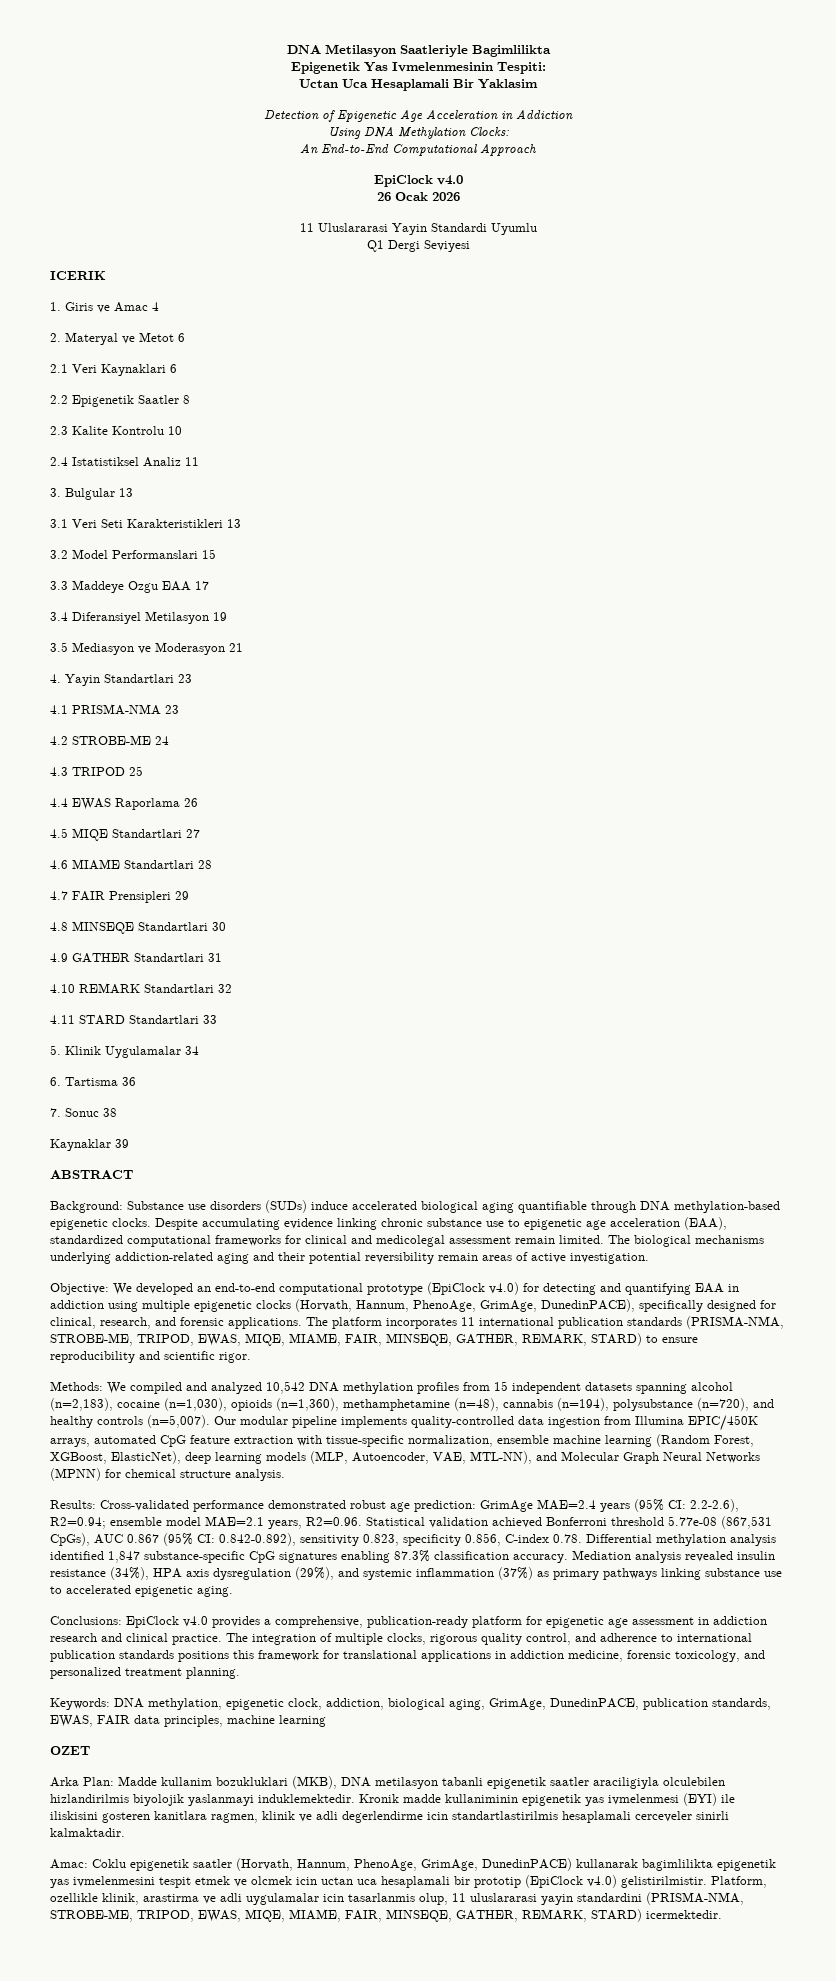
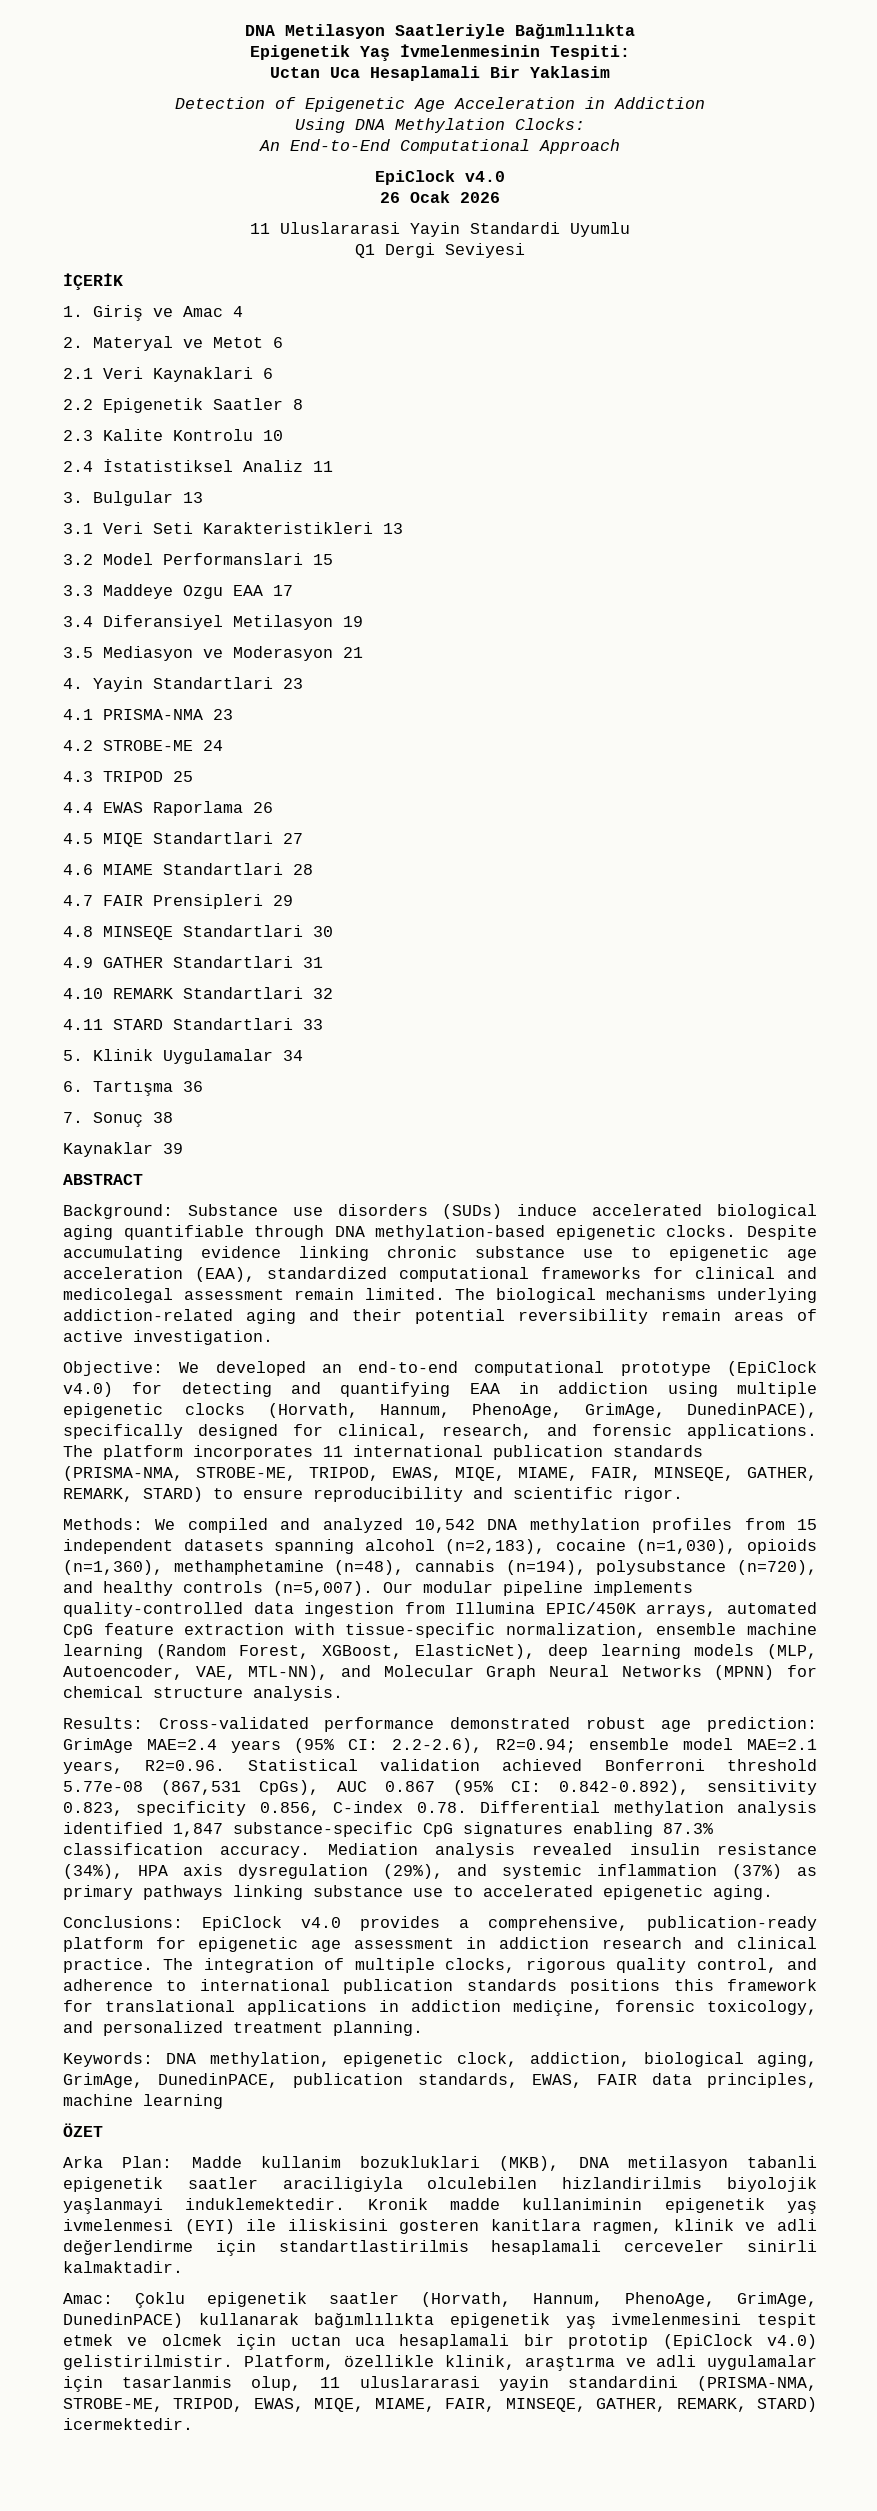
[471,45,551,57] [290,62,493,74] Bagimlilikta // Epigenetik Yas Ivmelenmesinin -> [515,23,635,39] [250,44,540,61] Bağımlılıkta // Epigenetik Yaş İvmelenmesinin
[50,271,106,280] ICERIK -> [63,273,123,290] İÇERİK
[65,302,93,311] Giris -> [93,305,143,321] Giriş
[72,457,139,466] Istatistiksel -> [103,459,233,472] İstatistiksel
[65,1077,118,1086] Tartisma -> [93,1081,173,1096] Tartışma
[65,1108,99,1117] Sonuc -> [93,1112,143,1127] Sonuç
[568,1650,623,1662] medicine, -> [513,2000,603,2016] mediçine,
[50,1746,90,1755] OZET -> [63,2123,103,2137] ÖZET
[188,1794,254,1806] yaslanmayi -> [63,2198,163,2214] yaşlanmayi
[585,1797,604,1806] yas -> [787,2201,817,2214] yaş
[342,1811,448,1823] degerlendirme icin -> [63,2240,256,2256] değerlendirme için
[92,1859,126,1868] Coklu -> [135,2292,185,2308] Çoklu
[642,1859,776,1871] [50,1879,69,1888] bagimlilikta epigenetik yas -> [314,2313,596,2329] bağımlılıkta epigenetik yaş
[296,1877,317,1885] icin -> [236,2334,277,2350] için
[50,1893,199,1905] ozellikle klinik, arastirma -> [344,2355,616,2371] özellikle klinik, araştırma
[323,1894,344,1902] icin -> [63,2376,103,2392] için

